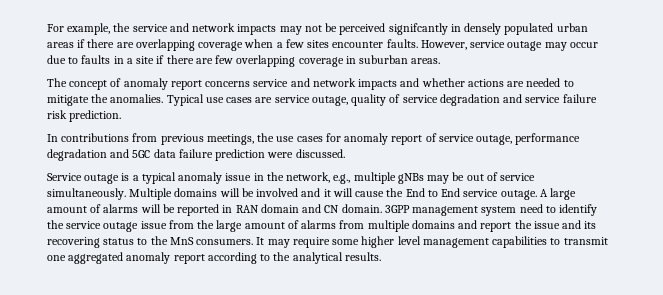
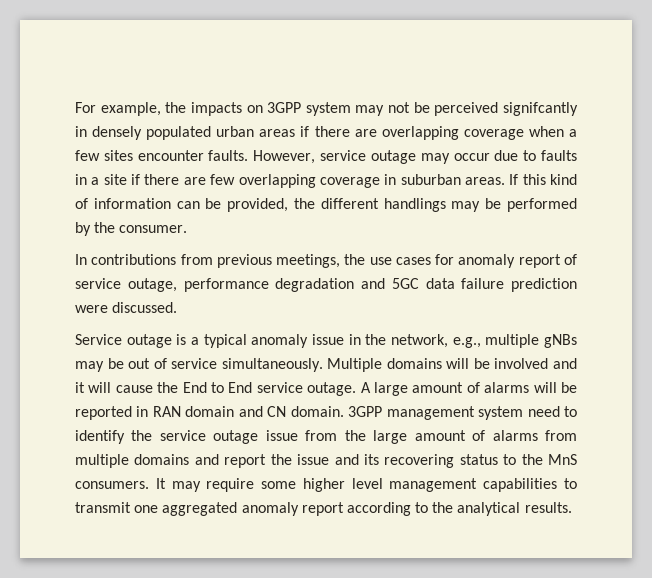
[132,23,277,35] service and network impacts -> [190,102,351,116] impacts on 3GPP system
[47,78,574,90] [47,94,597,106] [47,110,122,122] // The concept of anomaly report concerns service and network impacts and whether actions are needed to mitigate the anomalies. Typical use cases are service outage, quality of service degradation and service failure risk prediction. -> [509,174,577,185] [75,198,578,212] [75,222,188,236] If this kind of information can be provided, the different handlings may be performed by the consumer.

